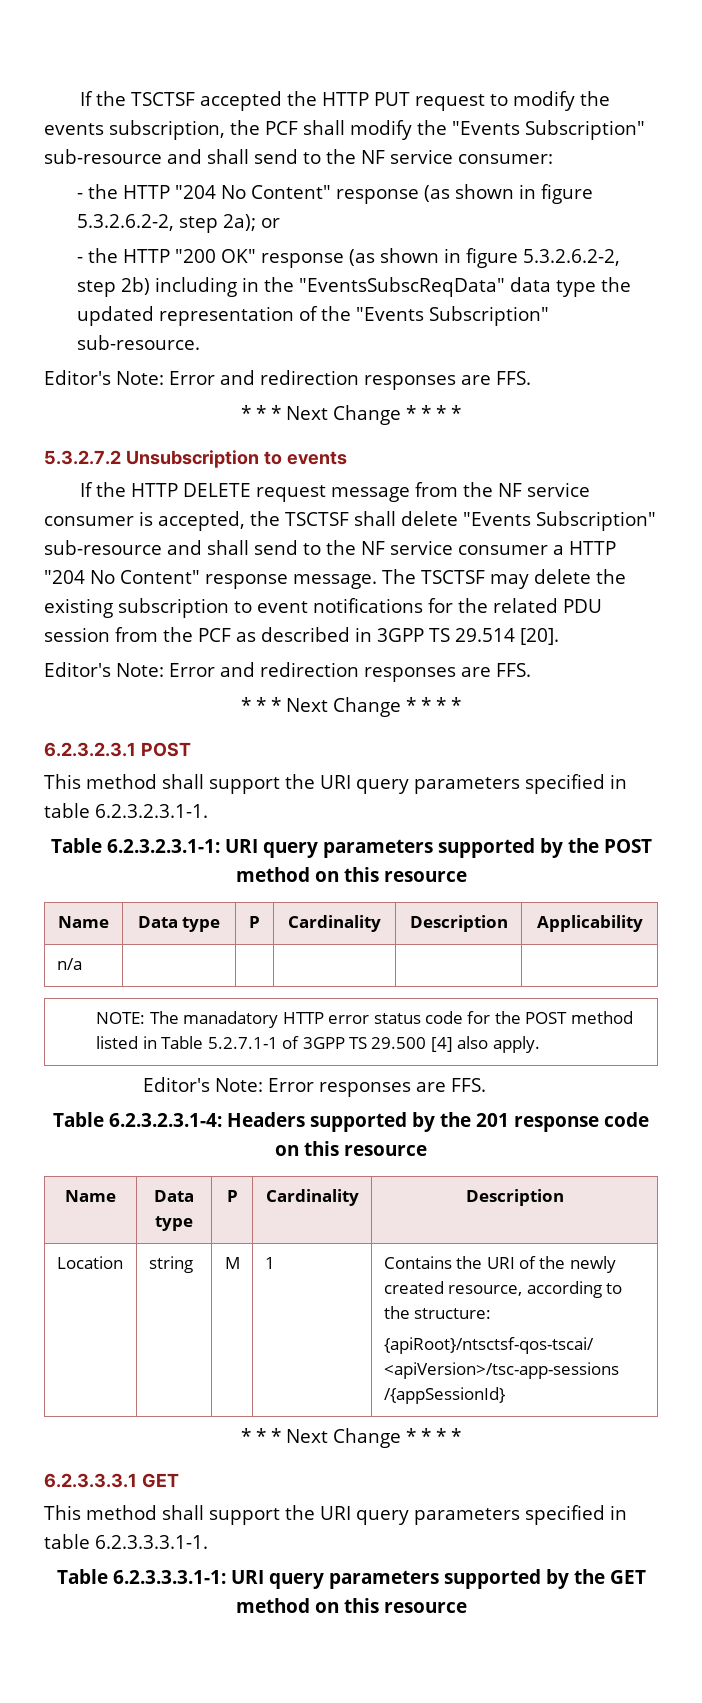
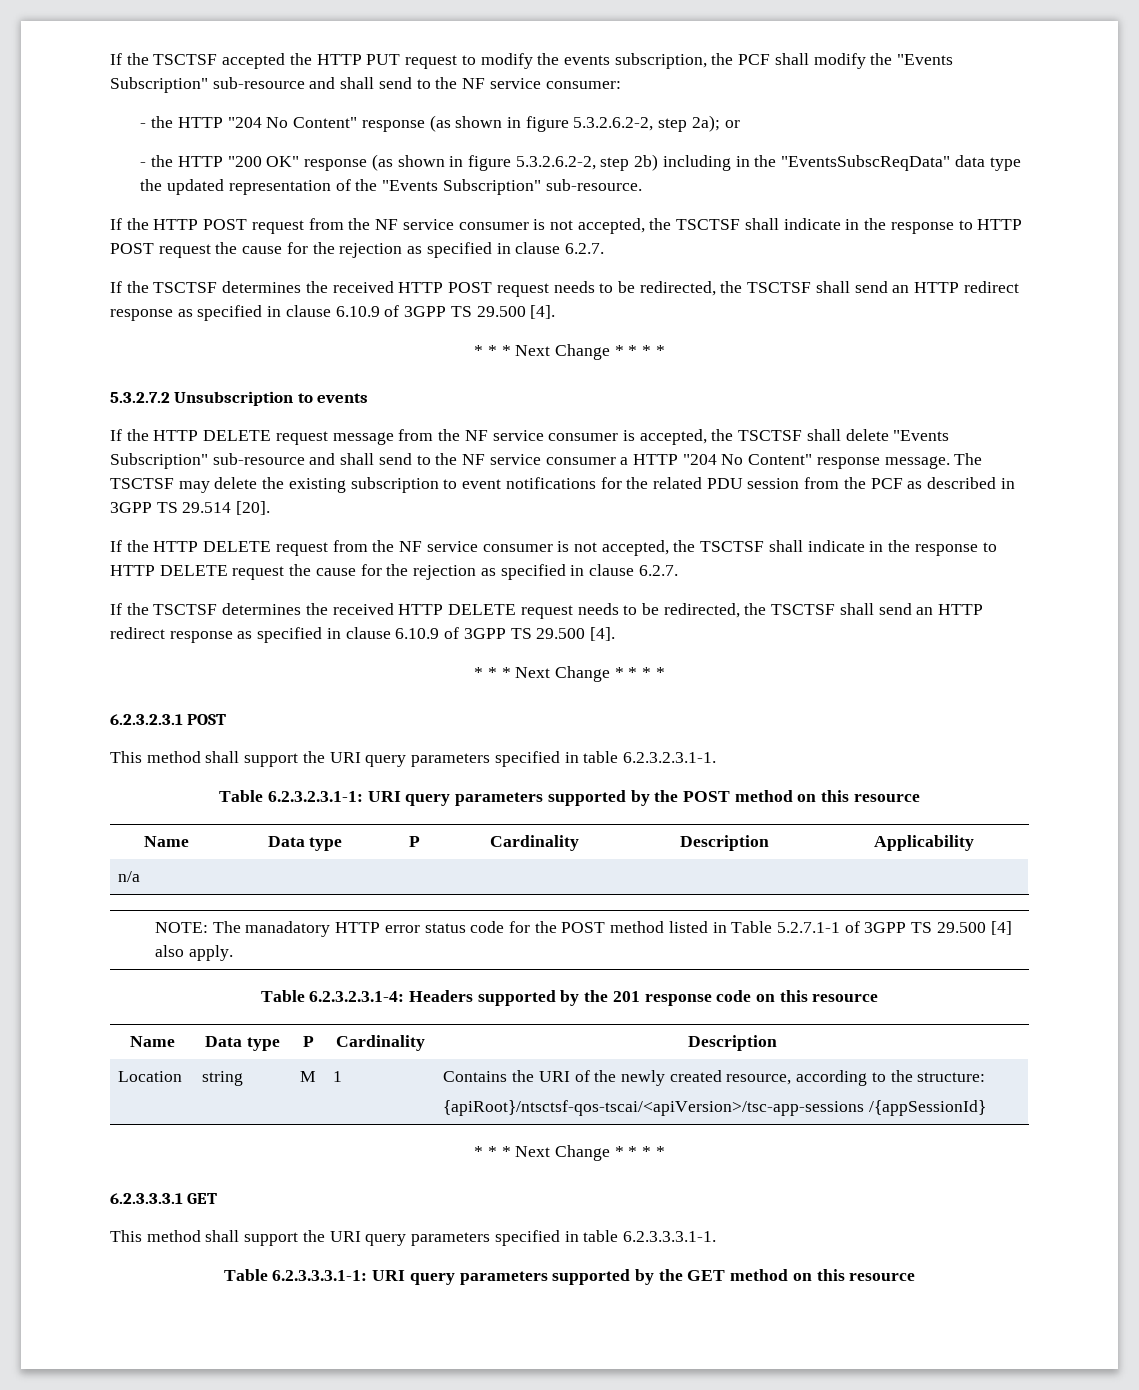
[44,370,532,390] Editor's Note: Error and redirection responses are FFS. -> [110,218,1023,234] [110,242,604,258] [110,281,1019,297] [110,305,556,321] If the HTTP POST request from the NF service consumer is not accepted, the TSCTSF shall indicate in the response to HTTP POST request the cause for the rejection as specified in clause 6.2.7. // If the TSCTSF determines the received HTTP POST request needs to be redirected, the TSCTSF shall send an HTTP redirect response as specified in clause 6.10.9 of 3GPP TS 29.500 [4].
[44,662,532,682] Editor's Note: Error and redirection responses are FFS. -> [110,540,997,556] [110,564,678,580] [110,603,984,619] [110,627,615,643] If the HTTP DELETE request from the NF service consumer is not accepted, the TSCTSF shall indicate in the response to HTTP DELETE request the cause for the rejection as specified in clause 6.2.7. // If the TSCTSF determines the received HTTP DELETE request needs to be redirected, the TSCTSF shall send an HTTP redirect response as specified in clause 6.10.9 of 3GPP TS 29.500 [4].
[143,1077,487,1097] // Editor's Note: Error responses are FFS. -> (233, 953) none

